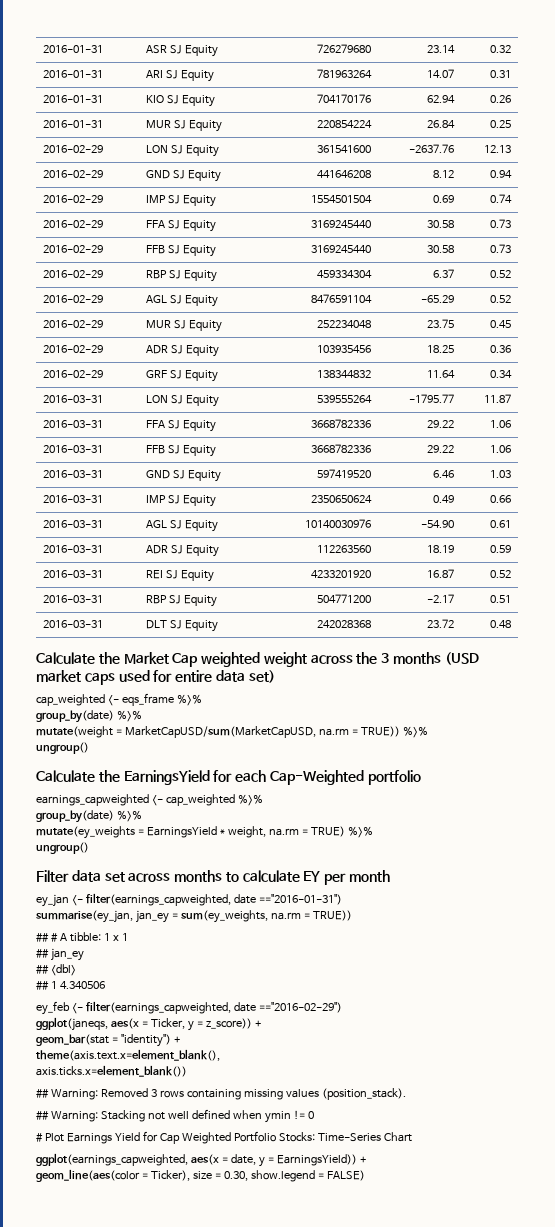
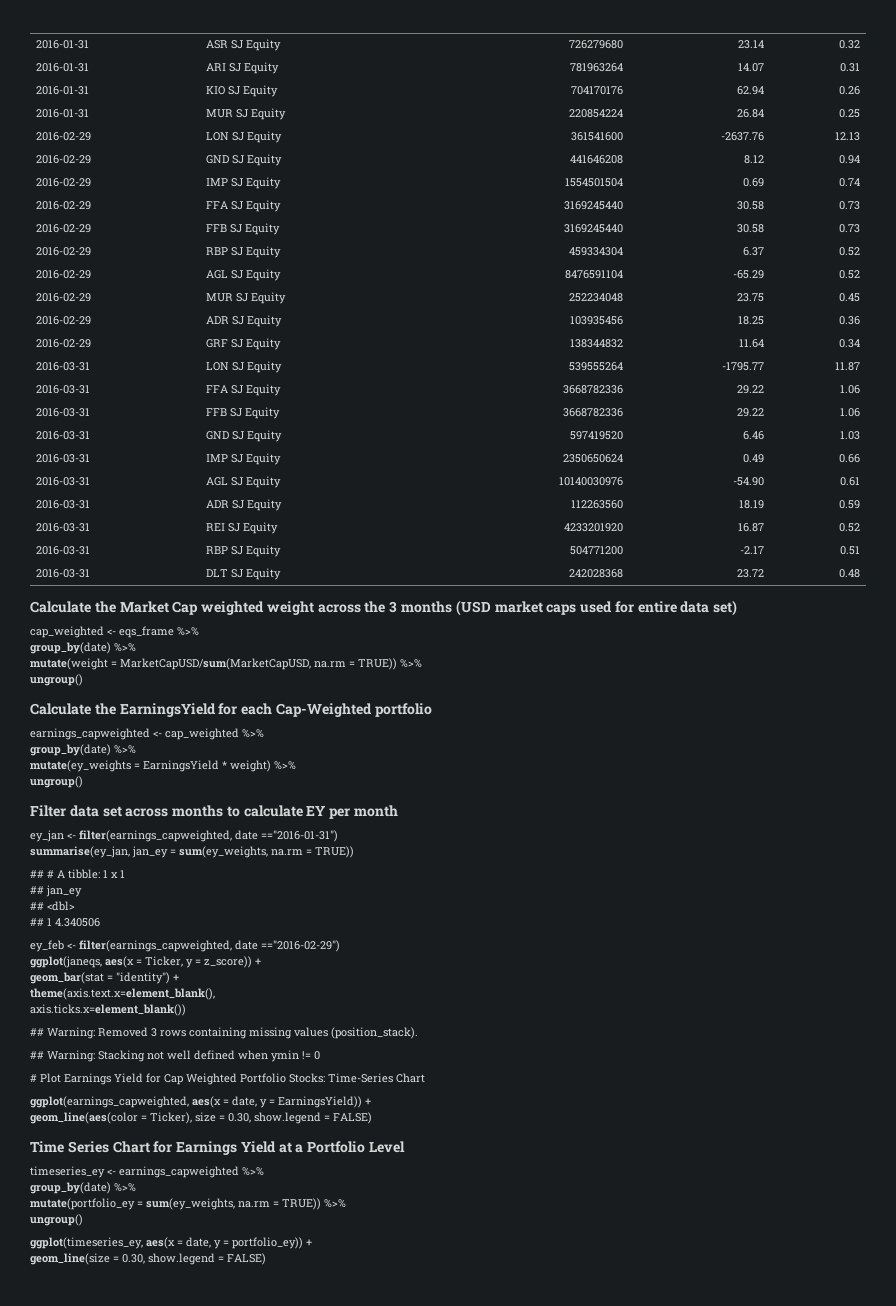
[227,826,345,838] weight, na.rm = TRUE) -> [230,760,271,772] weight)
(365, 1175) none -> [30,1141,406,1155] [30,1166,264,1178] [30,1182,136,1194] [30,1198,346,1210] [30,1214,83,1226] [30,1237,312,1249] [30,1253,266,1265] // Time Series Chart for Earnings Yield at a Portfolio Level // timeseries_ey <- earnings_capweighted %>% // group_by(date) %>% // mutate(portfolio_ey = sum(ey_weights, na.rm = TRUE)) %>% // ungroup() // ggplot(timeseries_ey, aes(x = date, y = portfolio_ey)) + // geom_line(size = 0.30, show.legend = FALSE)

